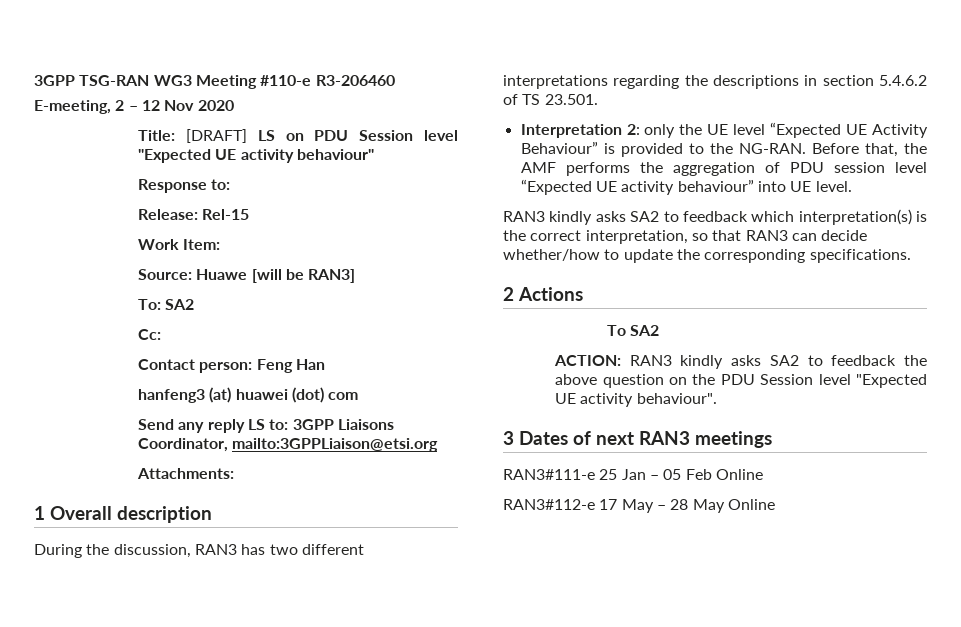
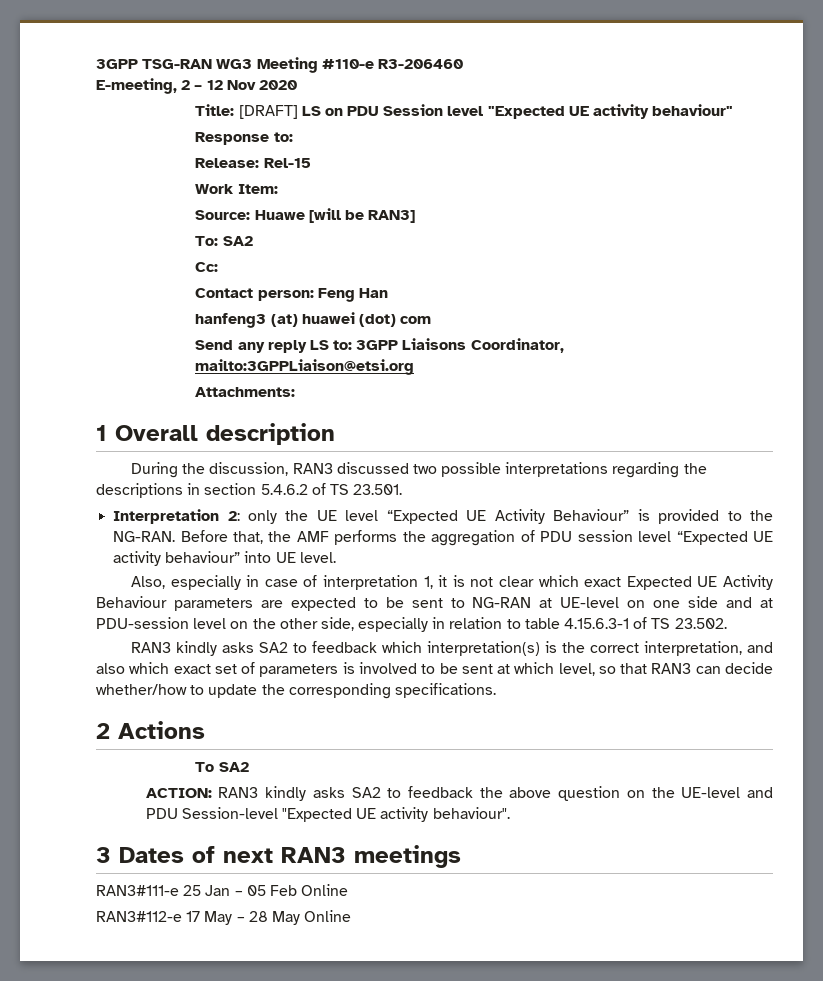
[241,544,364,555] has two different -> [336,462,502,477] discussed two possible
(852, 186) none -> [130,575,773,590] [96,596,773,611] [96,617,727,632] // Also, especially in case of interpretation 1, it is not clear which exact Expected UE Activity Behaviour parameters are expected to be sent to NG-RAN at UE-level on one side and at PDU-session level on the other side, especially in relation to table 4.15.6.3-1 of TS 23.502.
(688, 237) none -> [746,642,773,653] [96,662,595,677] and also which exact set of parameters is involved to be sent at which level,
[720,374,851,385] PDU Session level -> [681,787,773,798] [145,807,278,819] UE-level and PDU Session-level

